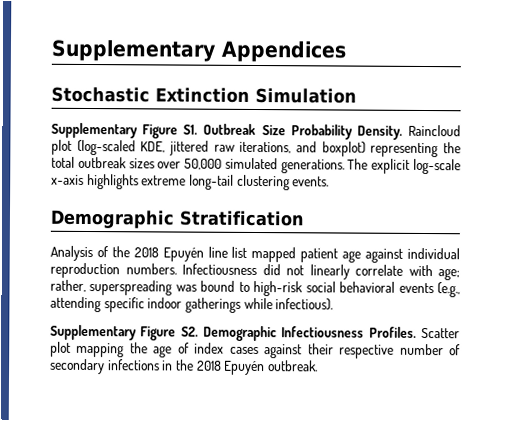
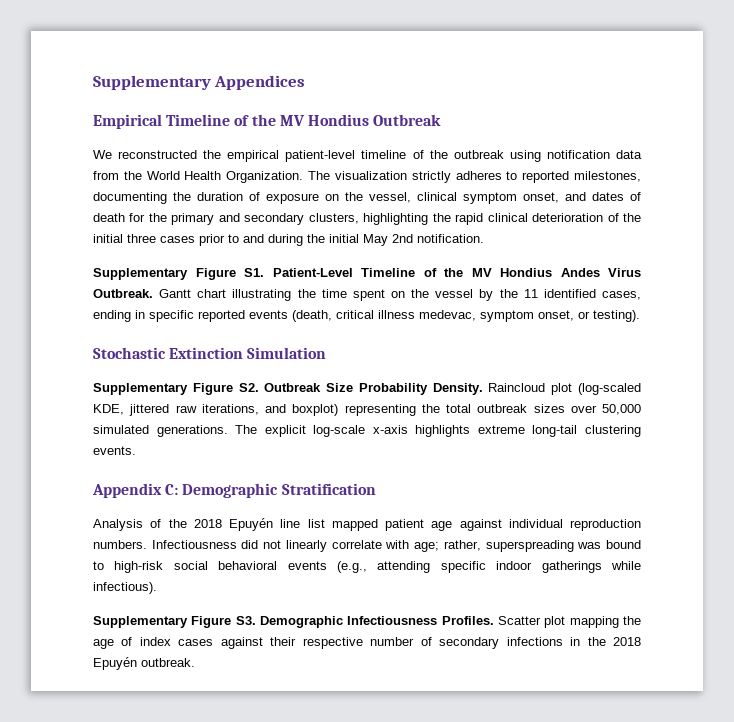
(347, 51) none -> [93,114,442,129] [93,150,642,162] [93,171,641,183] [93,192,641,204] [93,213,641,225] [93,234,484,246] [93,268,641,280] [93,289,642,301] [93,310,640,322] // Empirical Timeline of the MV Hondius Outbreak // We reconstructed the empirical patient-level timeline of the outbreak using notification data from the World Health Organization. The visualization strictly adheres to reported milestones, documenting the duration of exposure on the vessel, clinical symptom onset, and dates of death for the primary and secondary clusters, highlighting the rapid clinical deterioration of the initial three cases prior to and during the initial May 2nd notification. // Supplementary Figure S1. Patient-Level Timeline of the MV Hondius Andes Virus Outbreak. Gantt chart illustrating the time spent on the vessel by the 11 identified cases, ending in specific reported events (death, critical illness medevac, symptom onset, or testing).
[183,124,199,135] S1. -> [238,383,259,392] S2.
(330, 181) none -> [92,483,179,498] Appendix C:
[180,326,199,337] S2. -> [235,616,256,625] S3.

